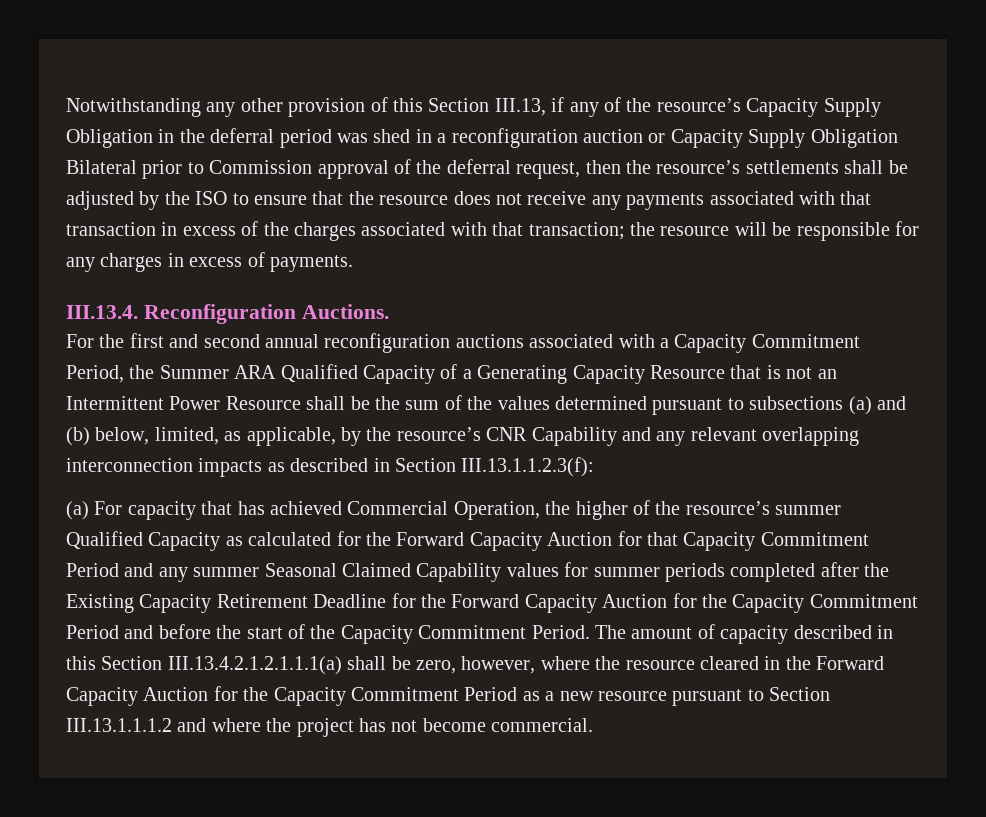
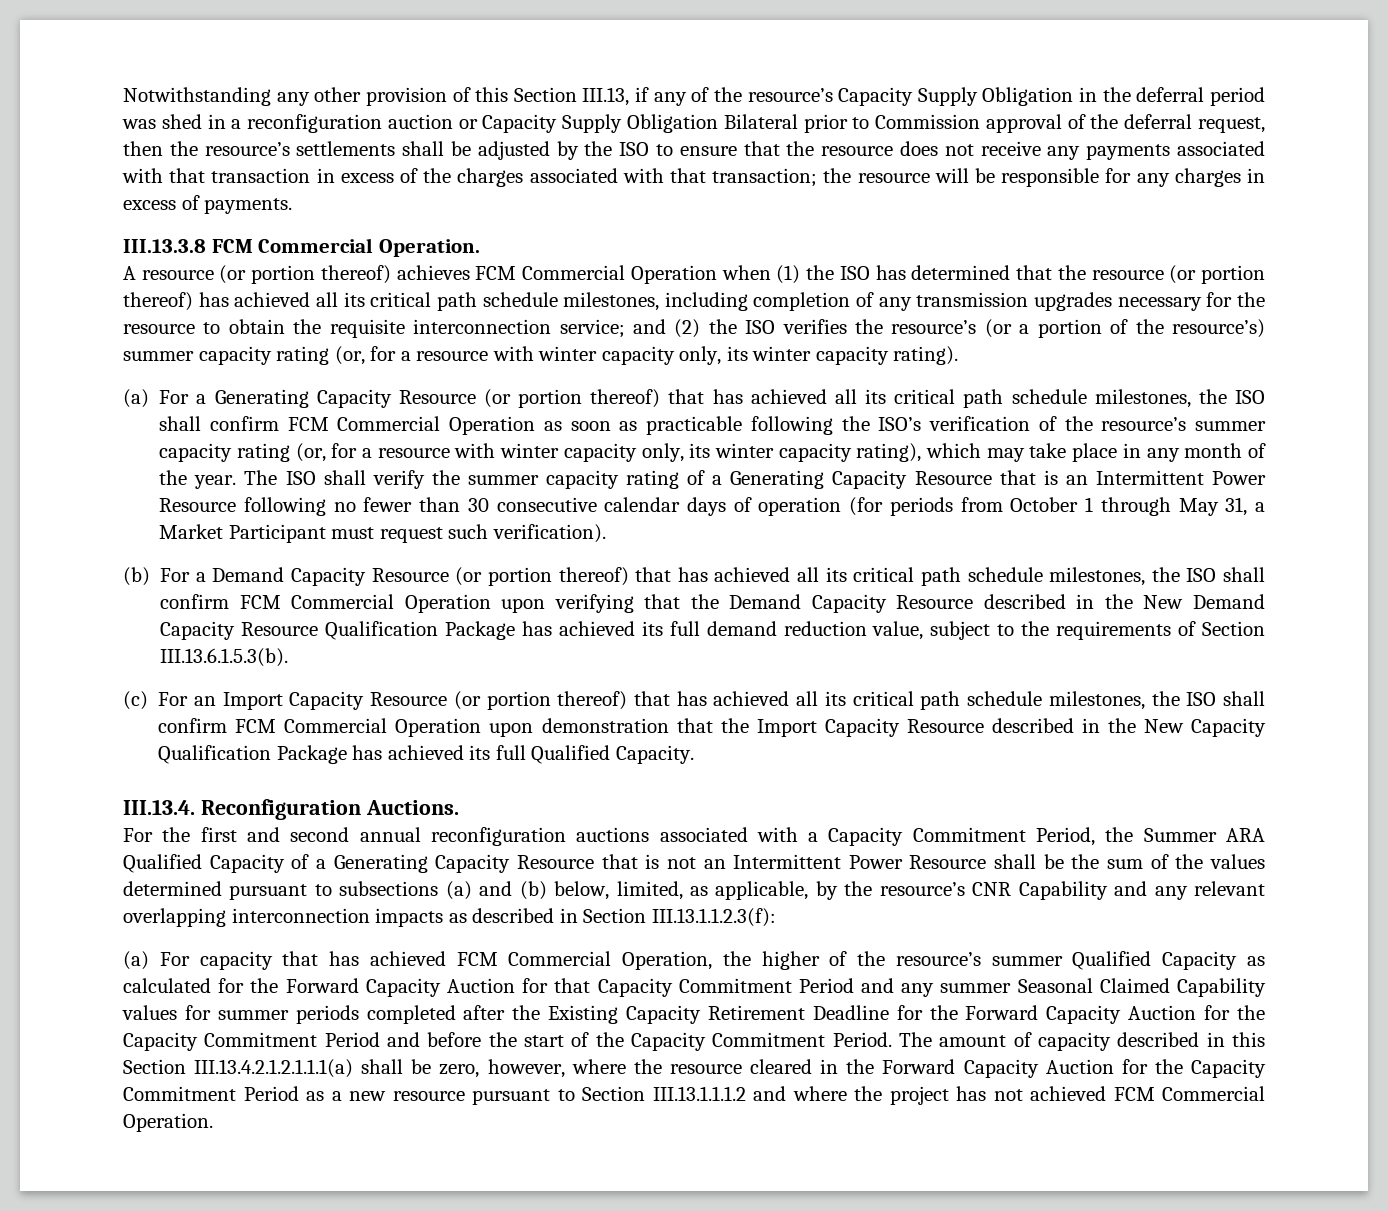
(353, 263) none -> [123,238,480,257] [123,265,1265,284] [123,292,1265,311] [123,319,1266,338] [123,346,959,365] [123,389,1266,408] [159,416,1266,435] [159,443,1267,462] [159,470,1267,489] [159,497,1265,516] [159,524,606,543] [123,567,1265,586] [160,594,1265,613] [160,621,1265,640] [160,648,289,667] [123,691,1266,710] [158,718,1266,737] [158,745,694,764] // III.13.3.8 FCM Commercial Operation. // A resource (or portion thereof) achieves FCM Commercial Operation when (1) the ISO has determined that the resource (or portion thereof) has achieved all its critical path schedule milestones, including completion of any transmission upgrades necessary for the resource to obtain the requisite interconnection service; and (2) the ISO verifies the resource’s (or a portion of the resource’s) summer capacity rating (or, for a resource with winter capacity only, its winter capacity rating). // (a) For a Generating Capacity Resource (or portion thereof) that has achieved all its critical path schedule milestones, the ISO shall confirm FCM Commercial Operation as soon as practicable following the ISO’s verification of the resource’s summer capacity rating (or, for a resource with winter capacity only, its winter capacity rating), which may take place in any month of the year. The ISO shall verify the summer capacity rating of a Generating Capacity Resource that is an Intermittent Power Resource following no fewer than 30 consecutive calendar days of operation (for periods from October 1 through May 31, a Market Participant must request such verification). // (b) For a Demand Capacity Resource (or portion thereof) that has achieved all its critical path schedule milestones, the ISO shall confirm FCM Commercial Operation upon verifying that the Demand Capacity Resource described in the New Demand Capacity Resource Qualification Package has achieved its full demand reduction value, subject to the requirements of Section III.13.6.1.5.3(b). // (c) For an Import Capacity Resource (or portion thereof) that has achieved all its critical path schedule milestones, the ISO shall confirm FCM Commercial Operation upon demonstration that the Import Capacity Resource described in the New Capacity Qualification Package has achieved its full Qualified Capacity.
(342, 508) none -> [456,952,498,966] FCM
[422,718,594,732] become commercial. -> [1030,1086,1265,1101] [123,1113,213,1132] achieved FCM Commercial Operation.

